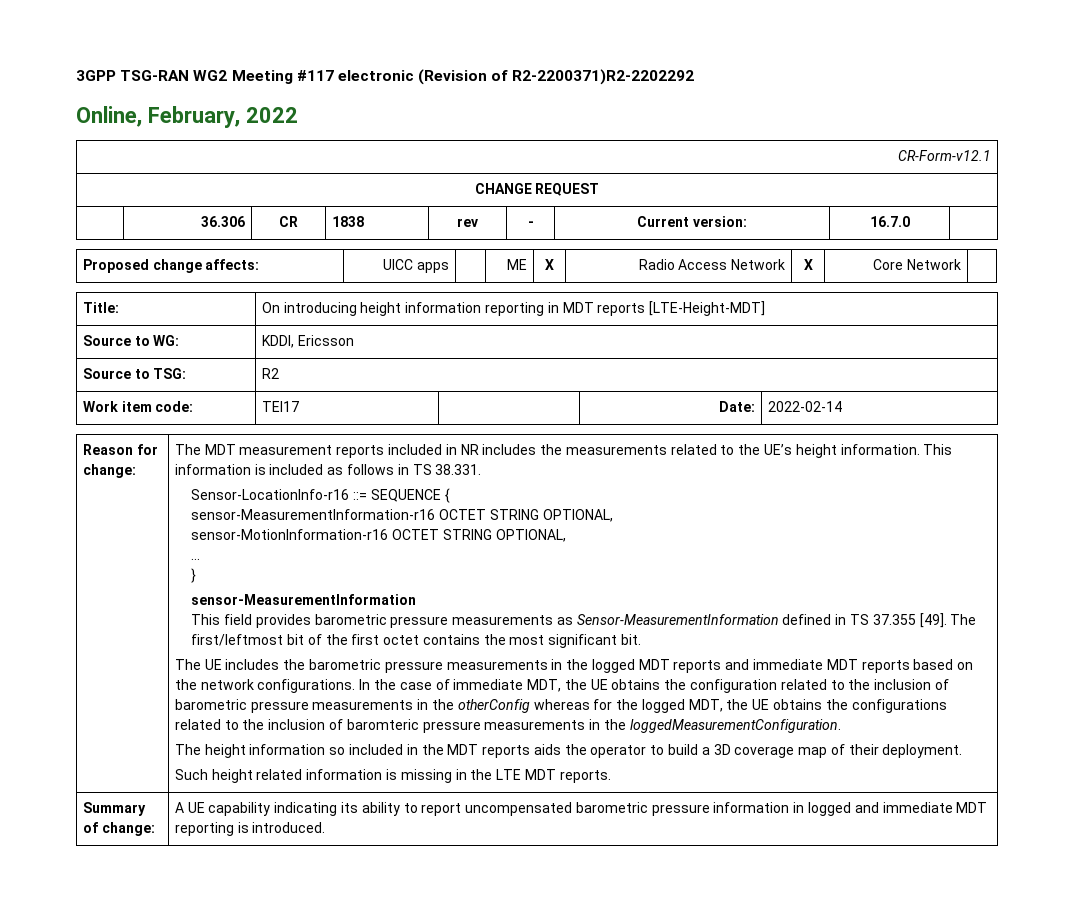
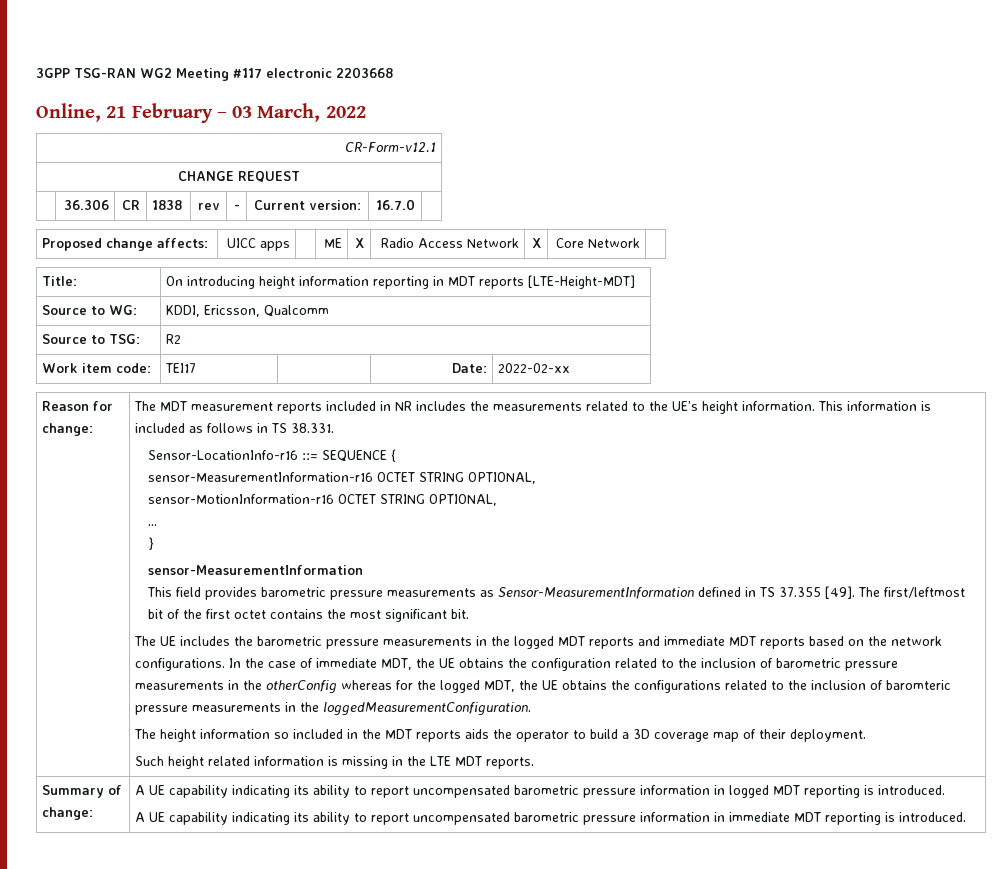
[418,69,695,85] [76,106,240,128] (Revision of R2-2200371)R2-2202292 // Online, February, -> [336,67,393,78] [36,103,321,123] 2203668 // Online, 21 February – 03 March,
[297,335,354,346] Ericsson -> [204,305,330,317] Ericsson, Qualcomm
[767,401,842,412] 2022-02-14 -> [498,363,571,373] 2022-02-xx
[854,802,879,813] and -> [773,785,946,798] [135,812,726,825] MDT reporting is introduced. // A UE capability indicating its ability to report uncompensated barometric pressure information in

